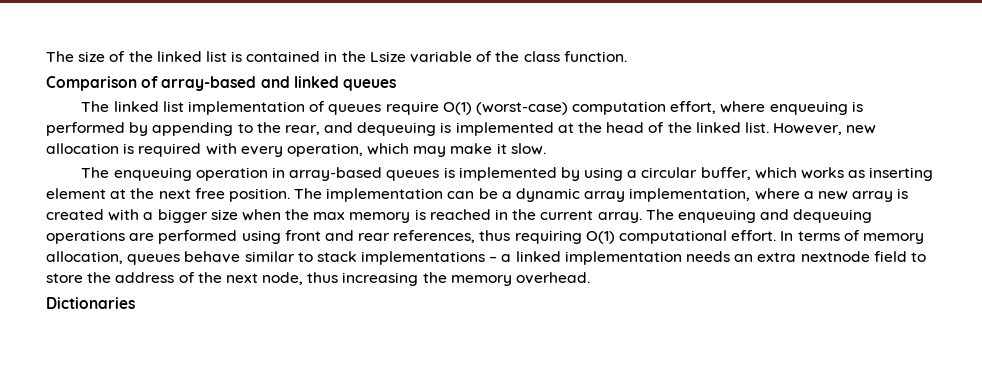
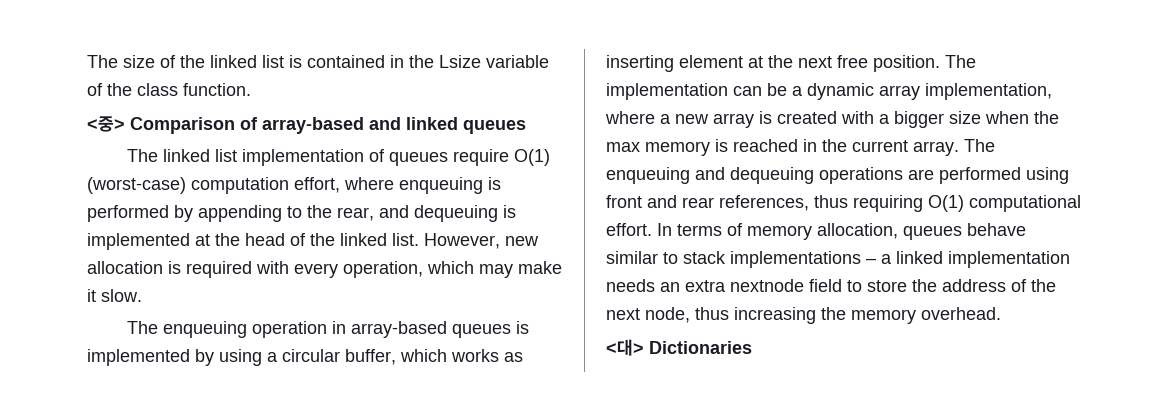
(627, 56) none -> [87,116,125,132] <중>
(591, 278) none -> [606,339,644,356] <대>

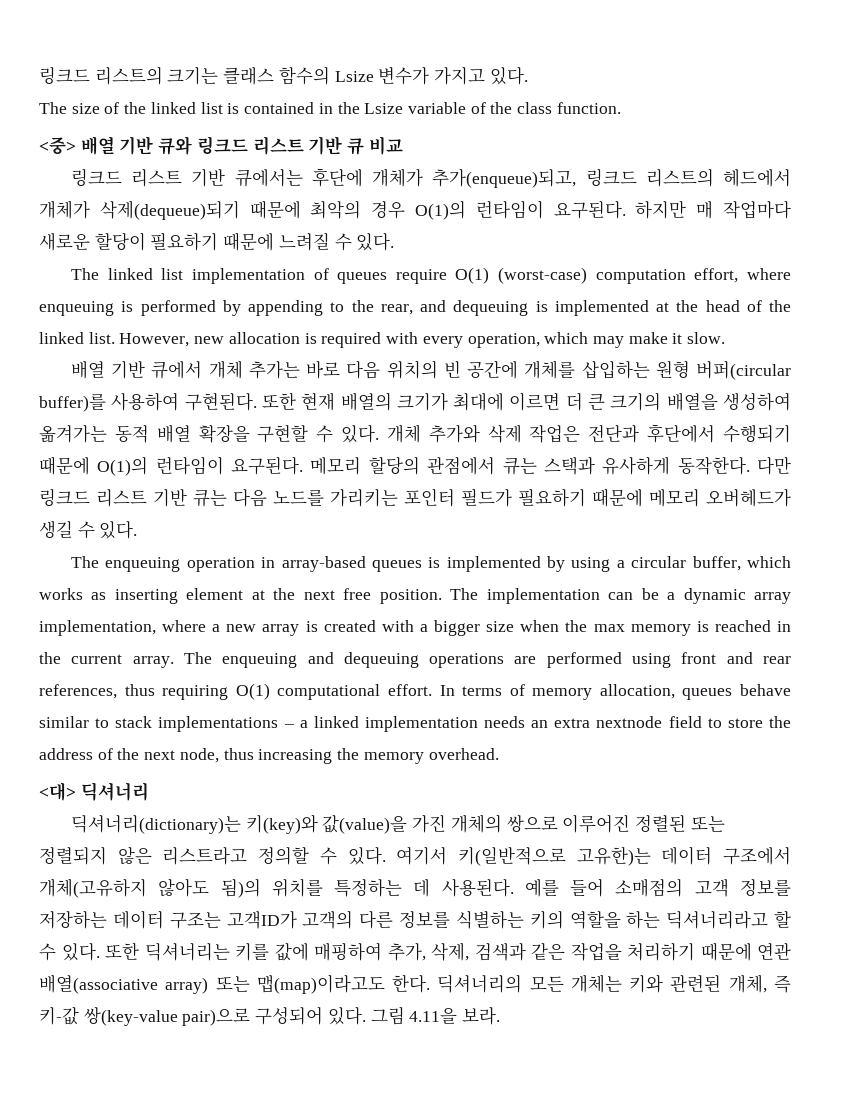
(87, 61) none -> [39,66,528,85] 링크드 리스트의 크기는 클래스 함수의 Lsize 변수가 가지고 있다. //
[130,117,526,134] Comparison of array-based and linked queues -> [80,136,403,155] [71,168,792,188] [39,200,791,220] [39,232,395,251] 배열 기반 큐와 링크드 리스트 기반 큐 비교 // 링크드 리스트 기반 큐에서는 후단에 개체가 추가(enqueue)되고, 링크드 리스트의 헤드에서 개체가 삭제(dequeue)되기 때문에 최악의 경우 O(1)의 런타임이 요구된다. 하지만 매 작업마다 새로운 할당이 필요하기 때문에 느려질 수 있다.
(142, 295) none -> [71,360,792,380] [39,392,791,412] [39,424,791,443] [39,456,792,476] [39,488,791,507] [39,520,138,539] // 배열 기반 큐에서 개체 추가는 바로 다음 위치의 빈 공간에 개체를 삽입하는 원형 버퍼(circular buffer)를 사용하여 구현된다. 또한 현재 배열의 크기가 최대에 이르면 더 큰 크기의 배열을 생성하여 옮겨가는 동적 배열 확장을 구현할 수 있다. 개체 추가와 삭제 작업은 전단과 후단에서 수행되기 때문에 O(1)의 런타임이 요구된다. 메모리 할당의 관점에서 큐는 스택과 유사하게 동작한다. 다만 링크드 리스트 기반 큐는 다음 노드를 가리키는 포인터 필드가 필요하기 때문에 메모리 오버헤드가 생길 수 있다.
[649,341,752,354] Dictionaries -> [80,782,149,801] [71,814,725,834] [39,846,792,866] [39,878,791,898] [39,910,791,929] [39,942,791,961] [39,974,791,994] [39,1006,501,1026] 딕셔너리 // 딕셔너리(dictionary)는 키(key)와 값(value)을 가진 개체의 쌍으로 이루어진 정렬된 또는 정렬되지 않은 리스트라고 정의할 수 있다. 여기서 키(일반적으로 고유한)는 데이터 구조에서 개체(고유하지 않아도 됨)의 위치를 특정하는 데 사용된다. 예를 들어 소매점의 고객 정보를 저장하는 데이터 구조는 고객ID가 고객의 다른 정보를 식별하는 키의 역할을 하는 딕셔너리라고 할 수 있다. 또한 딕셔너리는 키를 값에 매핑하여 추가, 삭제, 검색과 같은 작업을 처리하기 때문에 연관 배열(associative array) 또는 맵(map)이라고도 한다. 딕셔너리의 모든 개체는 키와 관련된 개체, 즉 키-값 쌍(key-value pair)으로 구성되어 있다. 그림 4.11을 보라.

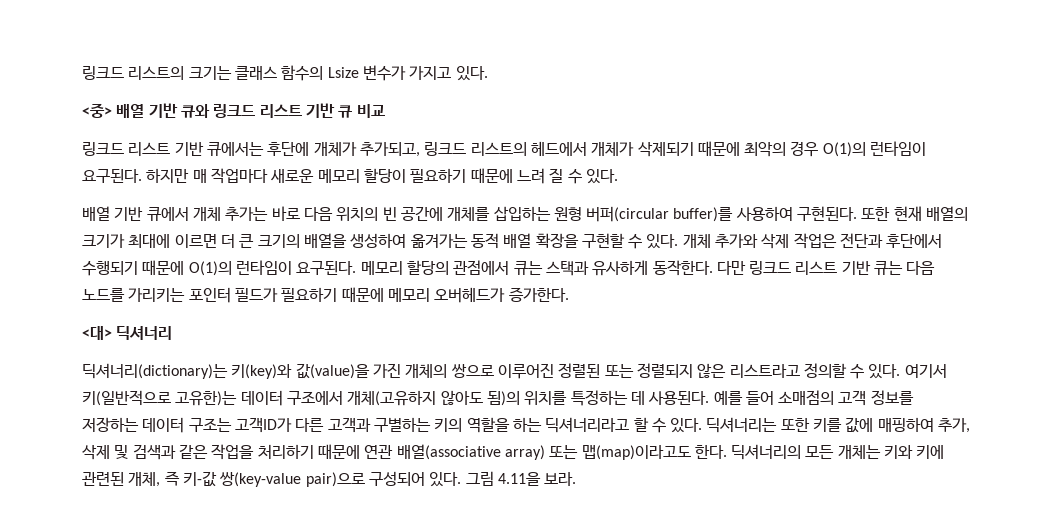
[39,102,621,114] // The size of the linked list is contained in the Lsize variable of the class function. -> (488, 73) none
[432,169,577,188] 추가(enqueue)되고, -> [359,142,420,157] 추가되고,
[99,200,240,220] 삭제(dequeue)되기 -> [637,142,694,157] 삭제되기
(90, 241) none -> [317,169,360,183] 메모리
[278,232,395,251] [71,267,792,284] [39,300,791,316] [39,332,726,348] 느려질 수 있다. // The linked list implementation of queues require O(1) (worst-case) computation effort, where enqueuing is performed by appending to the rear, and dequeuing is implemented at the head of the linked list. However, new allocation is required with every operation, which may make it slow. -> [516,168,618,184] 느려 질 수 있다.
[39,520,138,539] [71,556,792,572] [39,588,791,604] [39,620,792,636] [39,652,791,668] [39,683,792,700] [39,716,791,732] [39,748,499,764] 생길 수 있다. // The enqueuing operation in array-based queues is implemented by using a circular buffer, which works as inserting element at the next free position. The implementation can be a dynamic array implementation, where a new array is created with a bigger size when the max memory is reached in the current array. The enqueuing and dequeuing operations are performed using front and rear references, thus requiring O(1) computational effort. In terms of memory allocation, queues behave similar to stack implementations – a linked implementation needs an extra nextnode field to store the address of the next node, thus increasing the memory overhead. -> [508,287,569,302] 증가한다.
[302,910,524,929] 고객의 다른 정보를 식별하는 -> [295,417,431,433] 다른 고객과 구별하는
[105,942,230,961] 또한 딕셔너리는 -> [706,417,810,433] 딕셔너리는 또한
[431,942,469,961] 삭제, -> [82,445,129,460] 삭제 및
(664, 983) none -> [916,445,945,459] 키에

